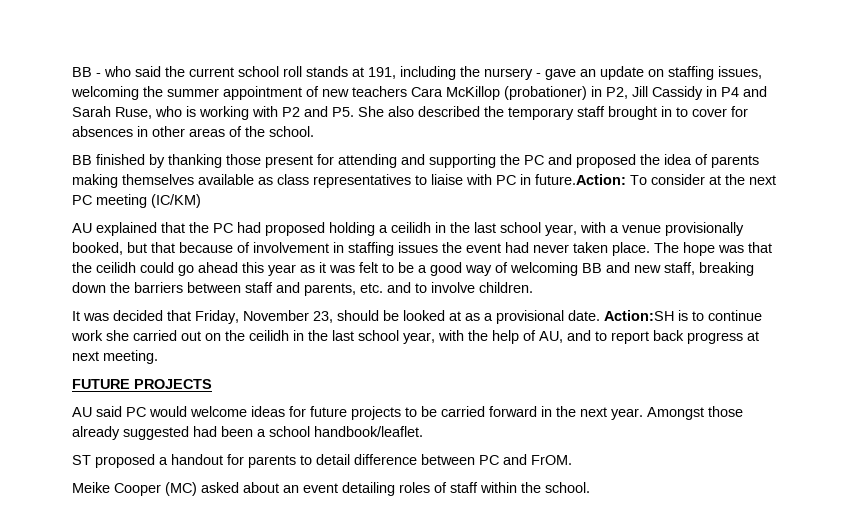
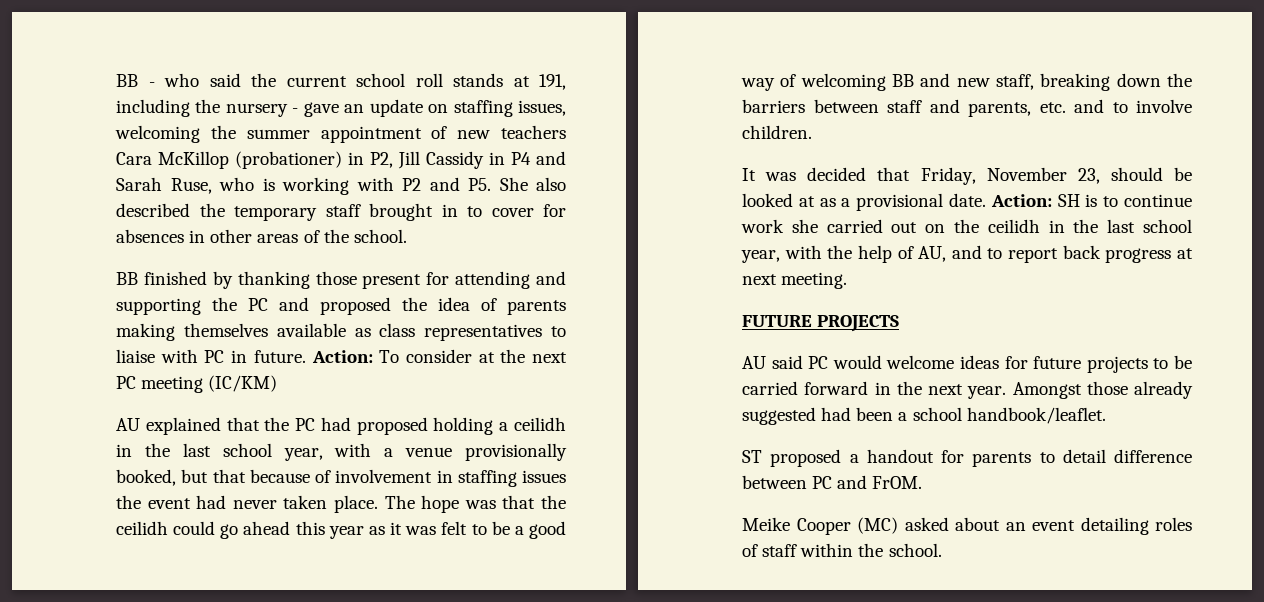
[535,174,626,185] future.Action: -> [253,350,373,363] future. Action:
[604,310,674,321] Action:SH -> [990,194,1080,207] Action: SH

